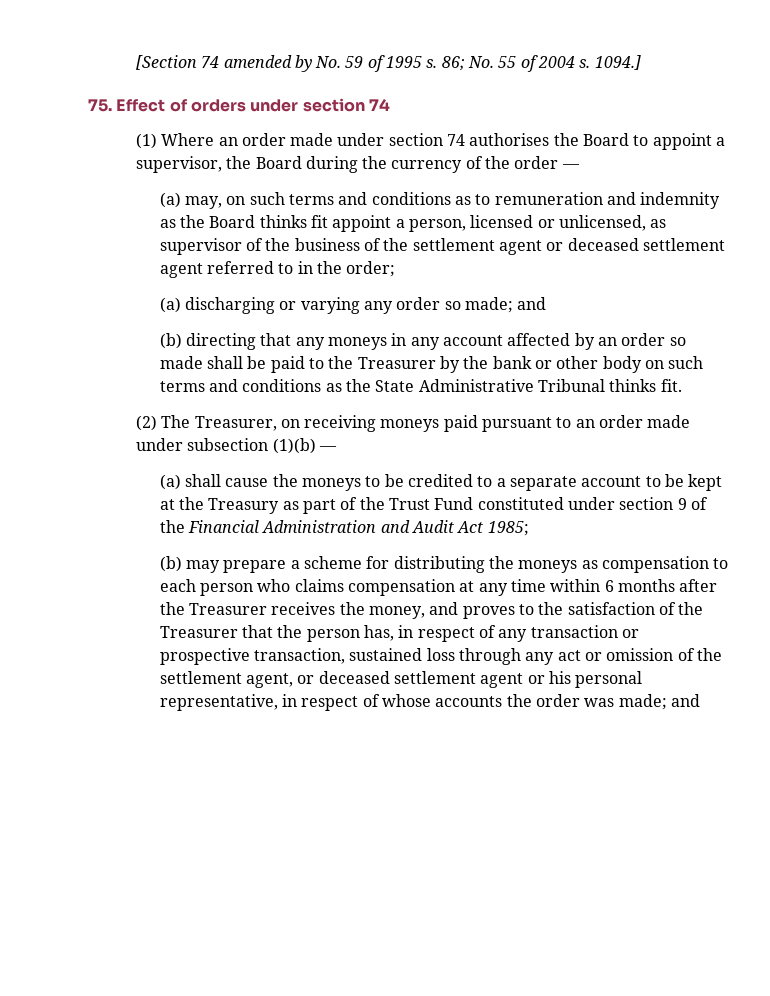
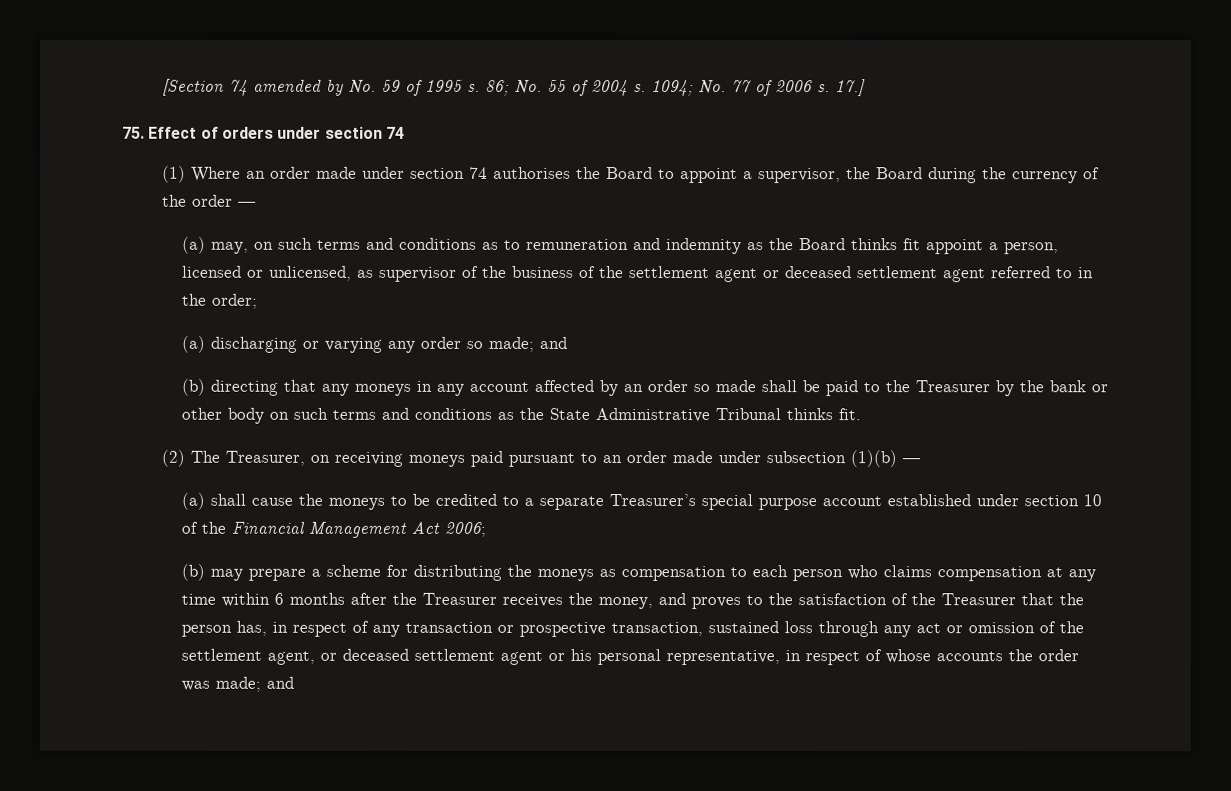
[594,55,641,70] 1094.] -> [650,79,866,97] 1094; No. 77 of 2006 s. 17.]
[581,474,723,491] [159,497,687,514] account to be kept at the Treasury as part of the Trust Fund constituted under section 9 -> [608,493,1102,511] Treasurer’s special purpose account established under section 10
[262,520,529,536] Administration and Audit Act 1985; -> [307,521,486,538] Management Act 2006;

